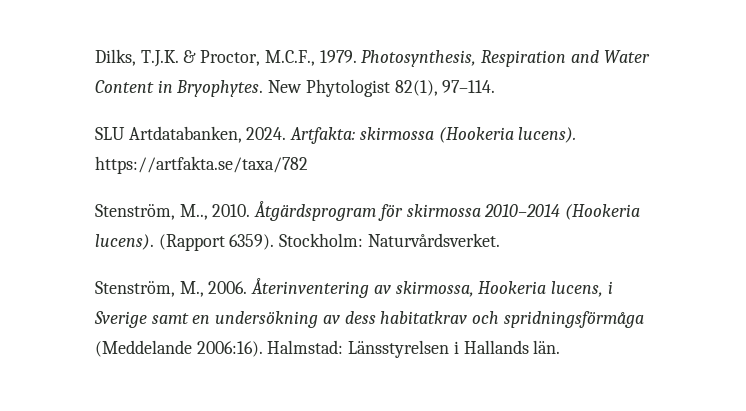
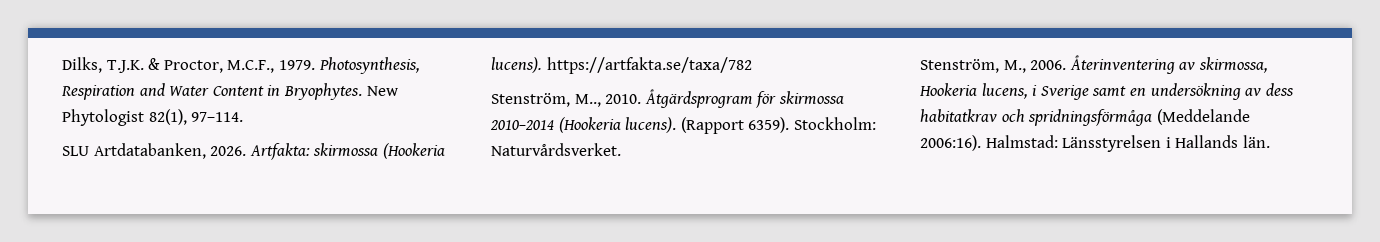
[246,127,287,140] 2024. -> [210,146,247,156] 2026.

